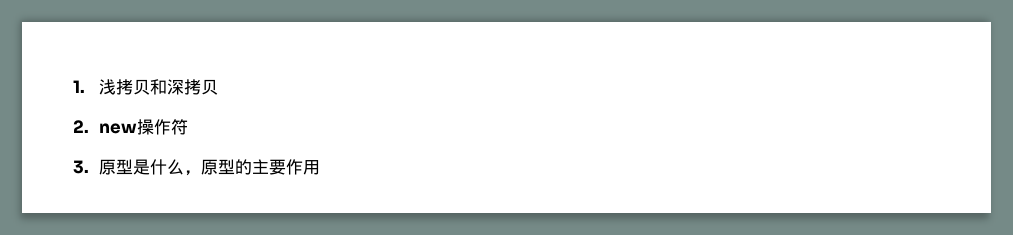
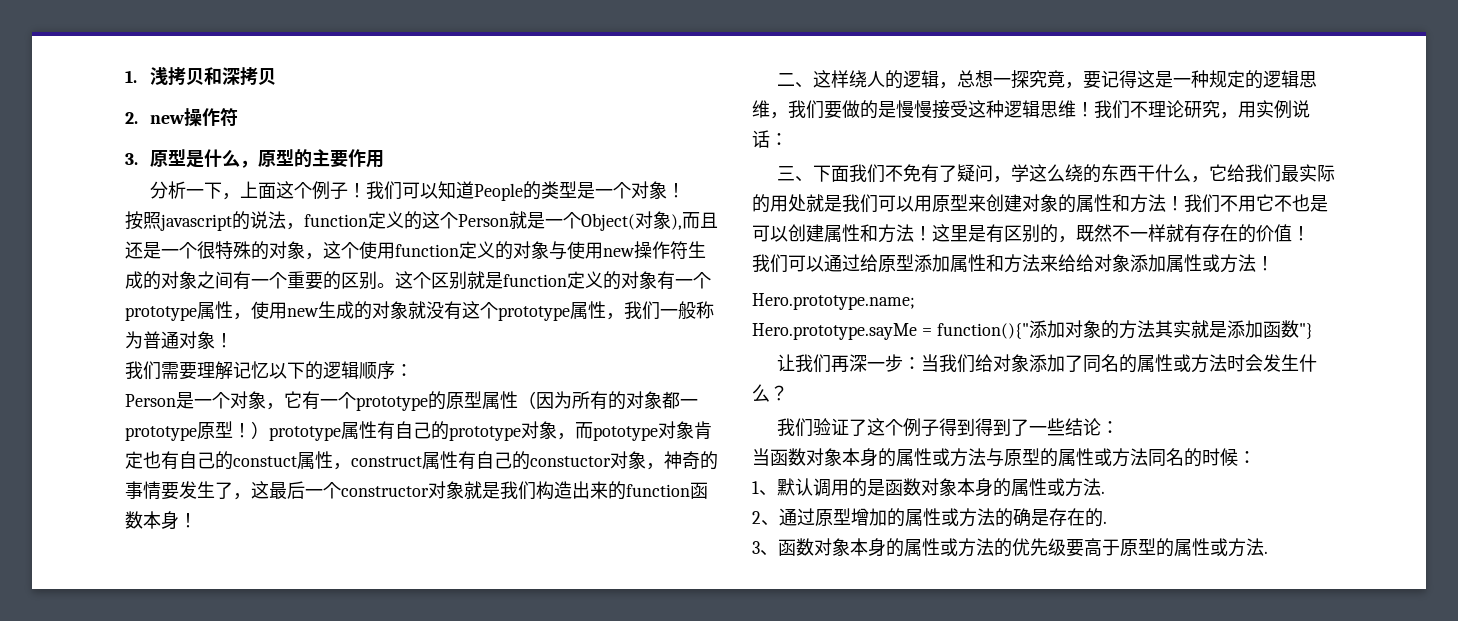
(320, 167) none -> [150,181,686,201] [125,211,718,231] [125,241,706,260] [125,271,711,290] [125,301,714,321] [125,331,233,349] [125,361,413,380] [125,391,698,411] [125,421,712,441] [125,451,718,470] [125,481,708,500] [125,511,197,530] [777,70,1318,89] [752,100,1310,119] [752,130,788,148] [777,164,1336,183] [752,194,1328,213] [752,224,1310,243] [752,254,1274,273] [752,293,915,310] [752,320,1313,340] [777,354,1318,373] [752,384,788,402] [777,418,1120,437] [752,448,1256,467] [752,478,1105,497] [752,508,1107,527] [752,538,1268,557] // 分析一下，上面这个例子！我们可以知道People的类型是一个对象！ // 按照javascript的说法，function定义的这个Person就是一个Object(对象),而且还是一个很特殊的对象，这个使用function定义的对象与使用new操作符生成的对象之间有一个重要的区别。这个区别就是function定义的对象有一个prototype属性，使用new生成的对象就没有这个prototype属性，我们一般称为普通对象！ // 我们需要理解记忆以下的逻辑顺序： // Person是一个对象，它有一个prototype的原型属性（因为所有的对象都一prototype原型！）prototype属性有自己的prototype对象，而pototype对象肯定也有自己的constuct属性，construct属性有自己的constuctor对象，神奇的事情要发生了，这最后一个constructor对象就是我们构造出来的function函数本身！ // 二、这样绕人的逻辑，总想一探究竟，要记得这是一种规定的逻辑思维，我们要做的是慢慢接受这种逻辑思维！我们不理论研究，用实例说话： // 三、下面我们不免有了疑问，学这么绕的东西干什么，它给我们最实际的用处就是我们可以用原型来创建对象的属性和方法！我们不用它不也是可以创建属性和方法！这里是有区别的，既然不一样就有存在的价值！ // 我们可以通过给原型添加属性和方法来给给对象添加属性或方法！ // Hero.prototype.name; // Hero.prototype.sayMe = function(){"添加对象的方法其实就是添加函数"} // 让我们再深一步：当我们给对象添加了同名的属性或方法时会发生什么？ // 我们验证了这个例子得到得到了一些结论： // 当函数对象本身的属性或方法与原型的属性或方法同名的时候： // 1、默认调用的是函数对象本身的属性或方法. // 2、通过原型增加的属性或方法的确是存在的. // 3、函数对象本身的属性或方法的优先级要高于原型的属性或方法.

